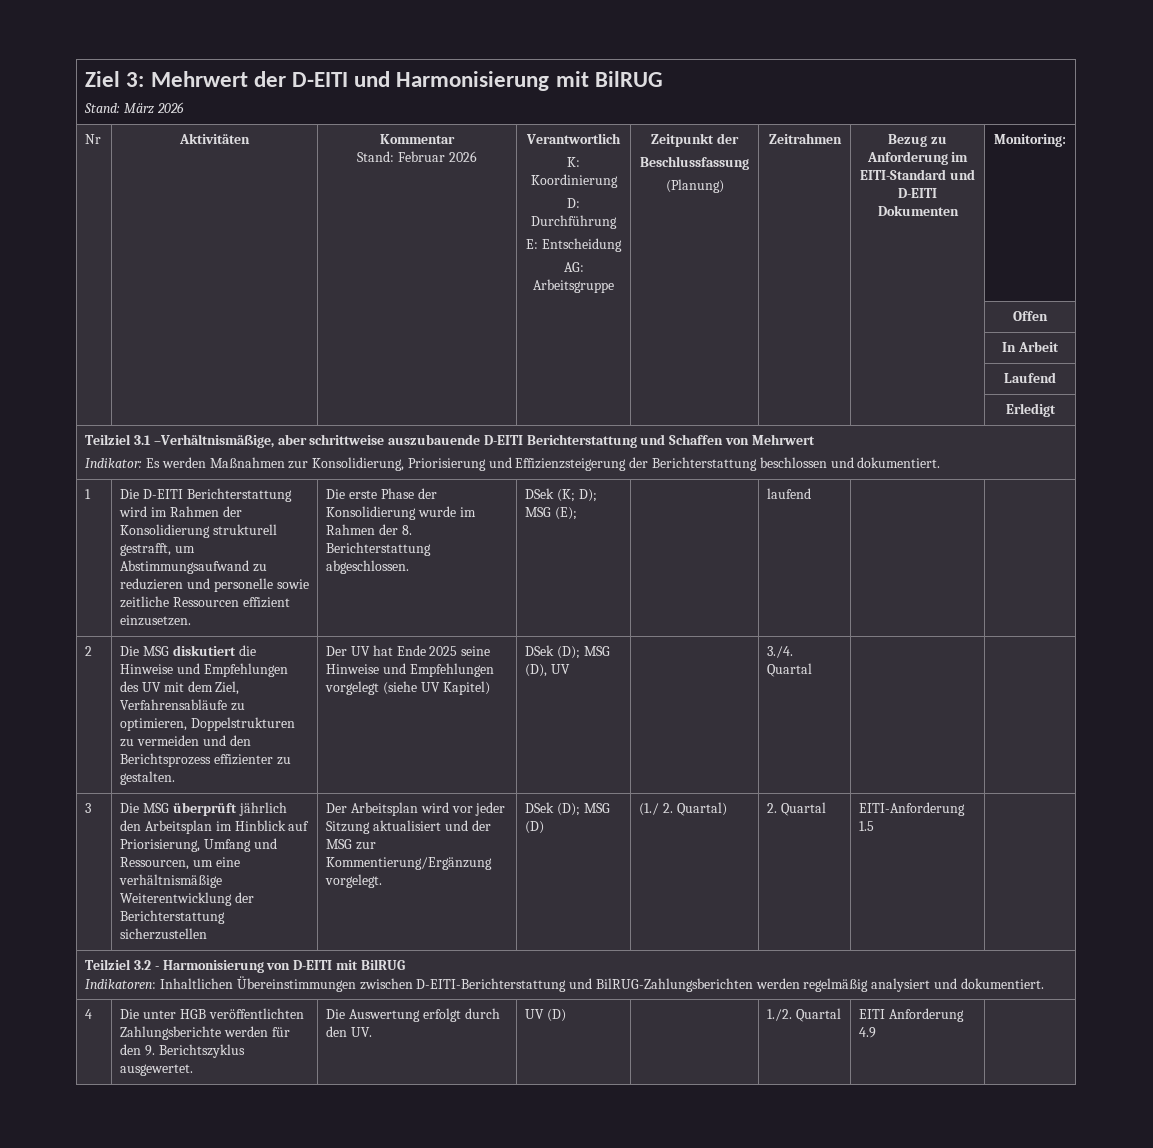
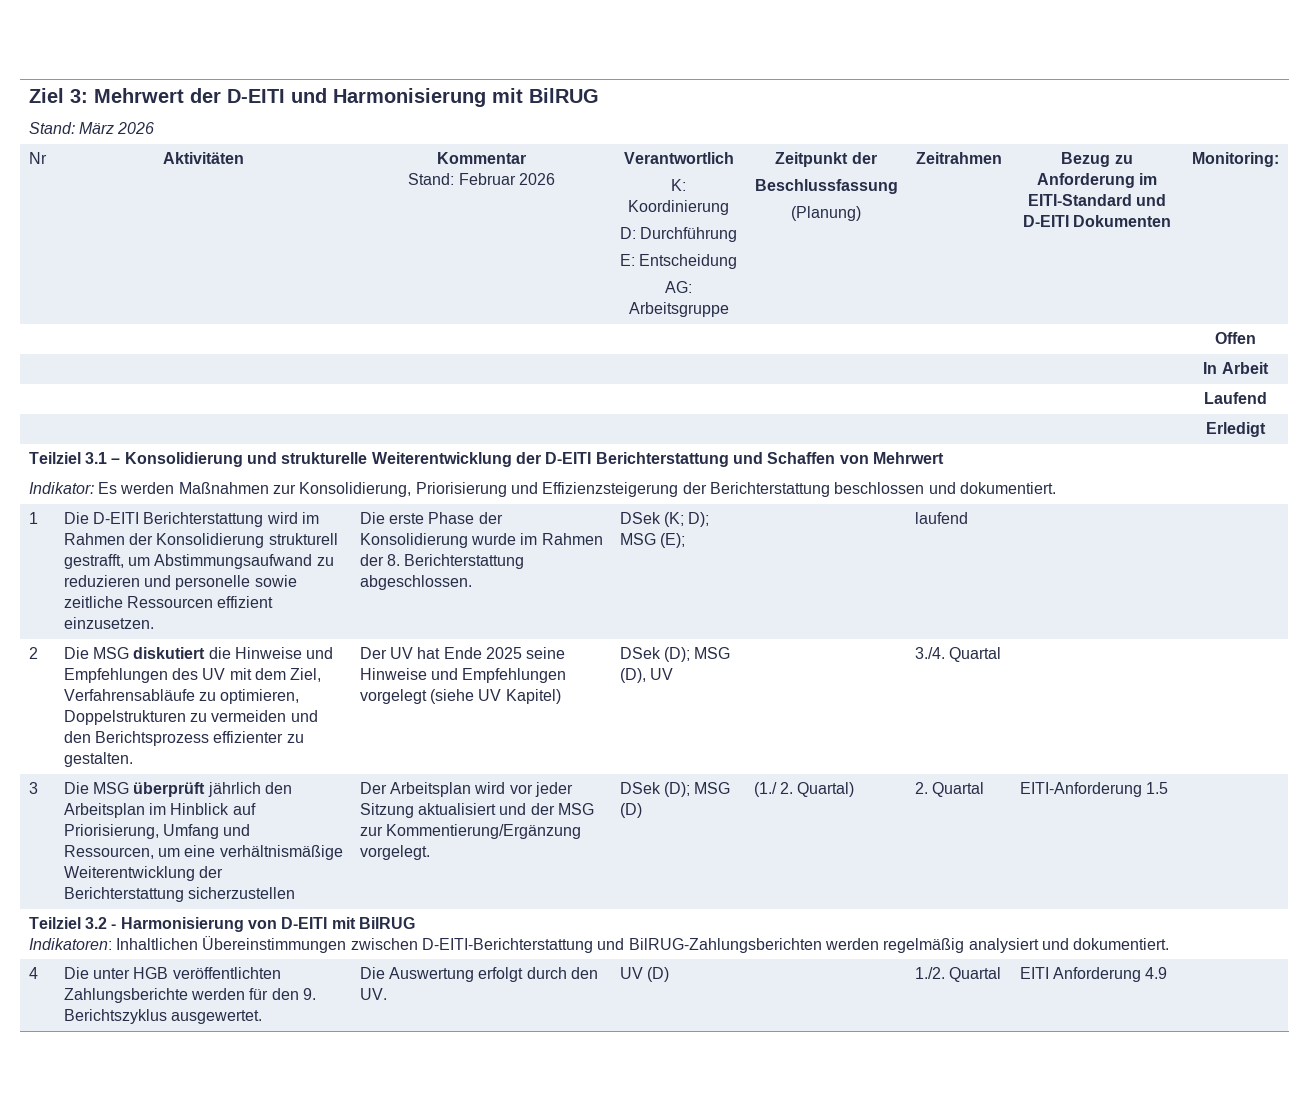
[153,434,481,448] –Verhältnismäßige, aber schrittweise auszubauende -> [111,452,542,467] – Konsolidierung und strukturelle Weiterentwicklung der

